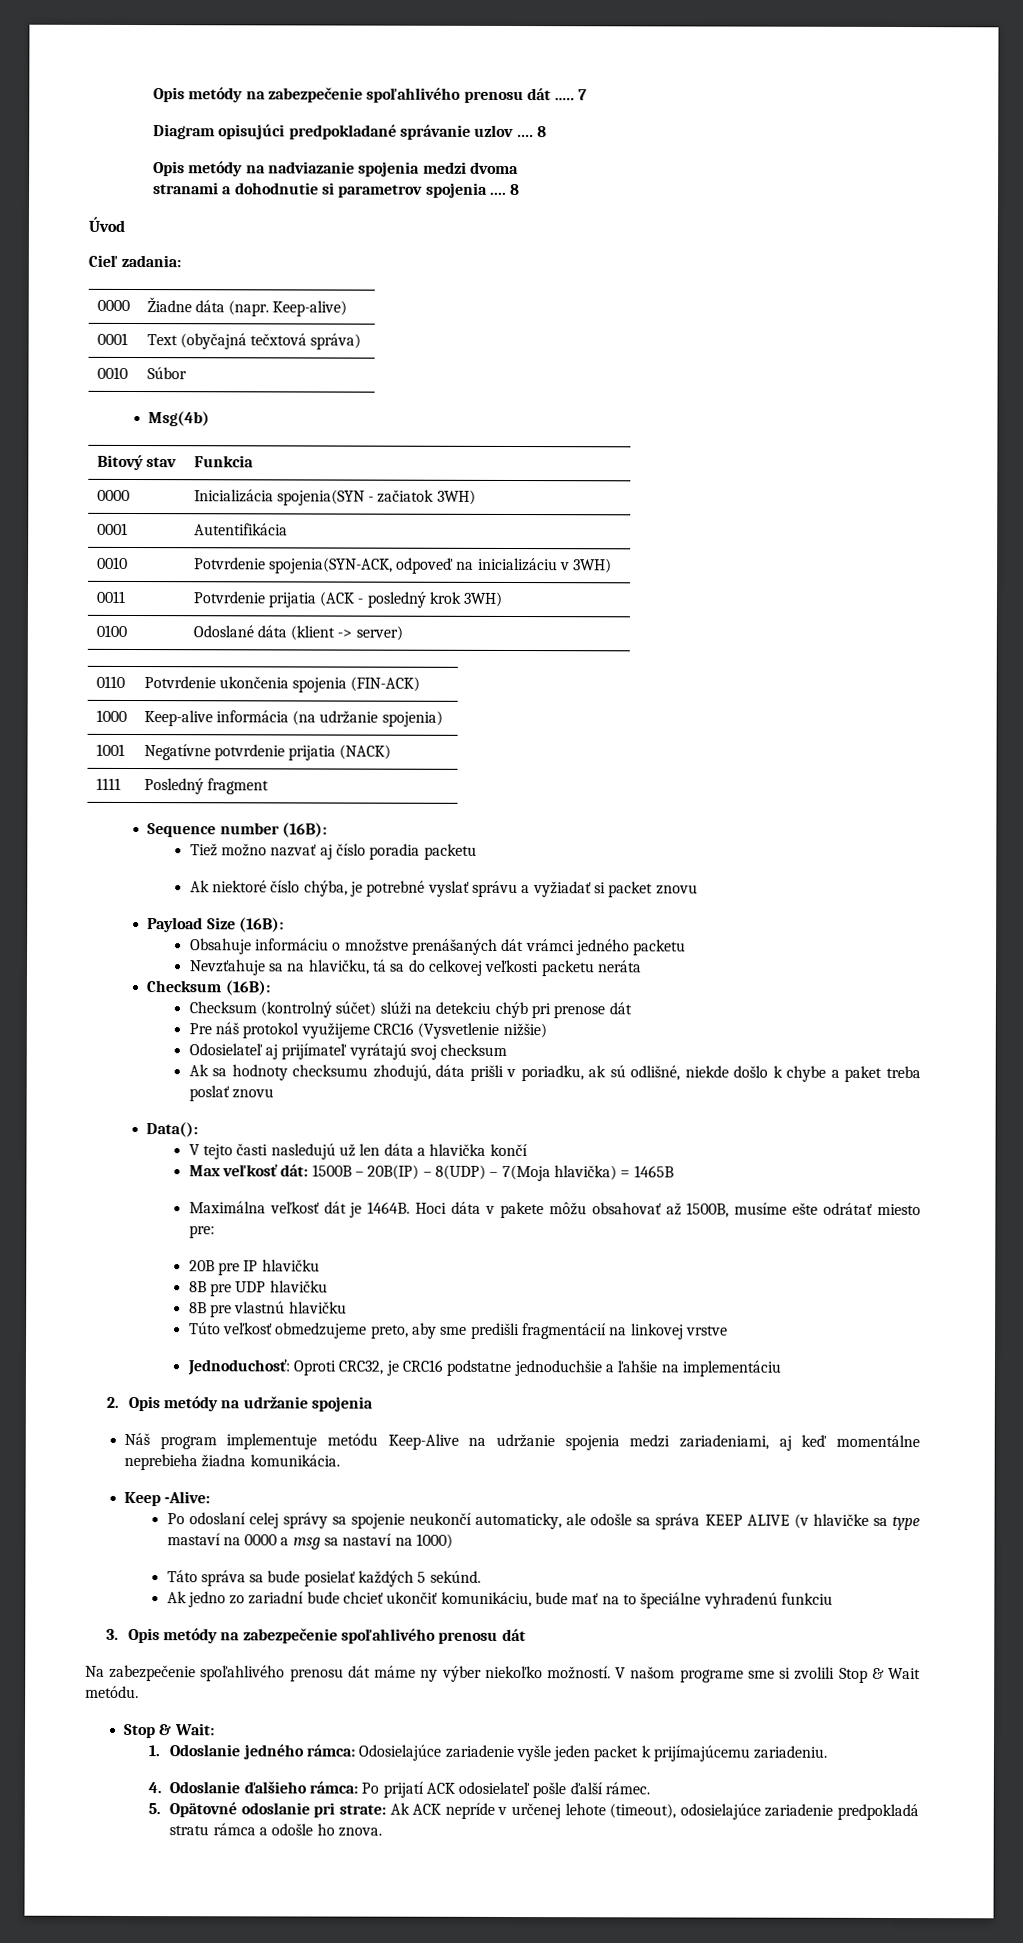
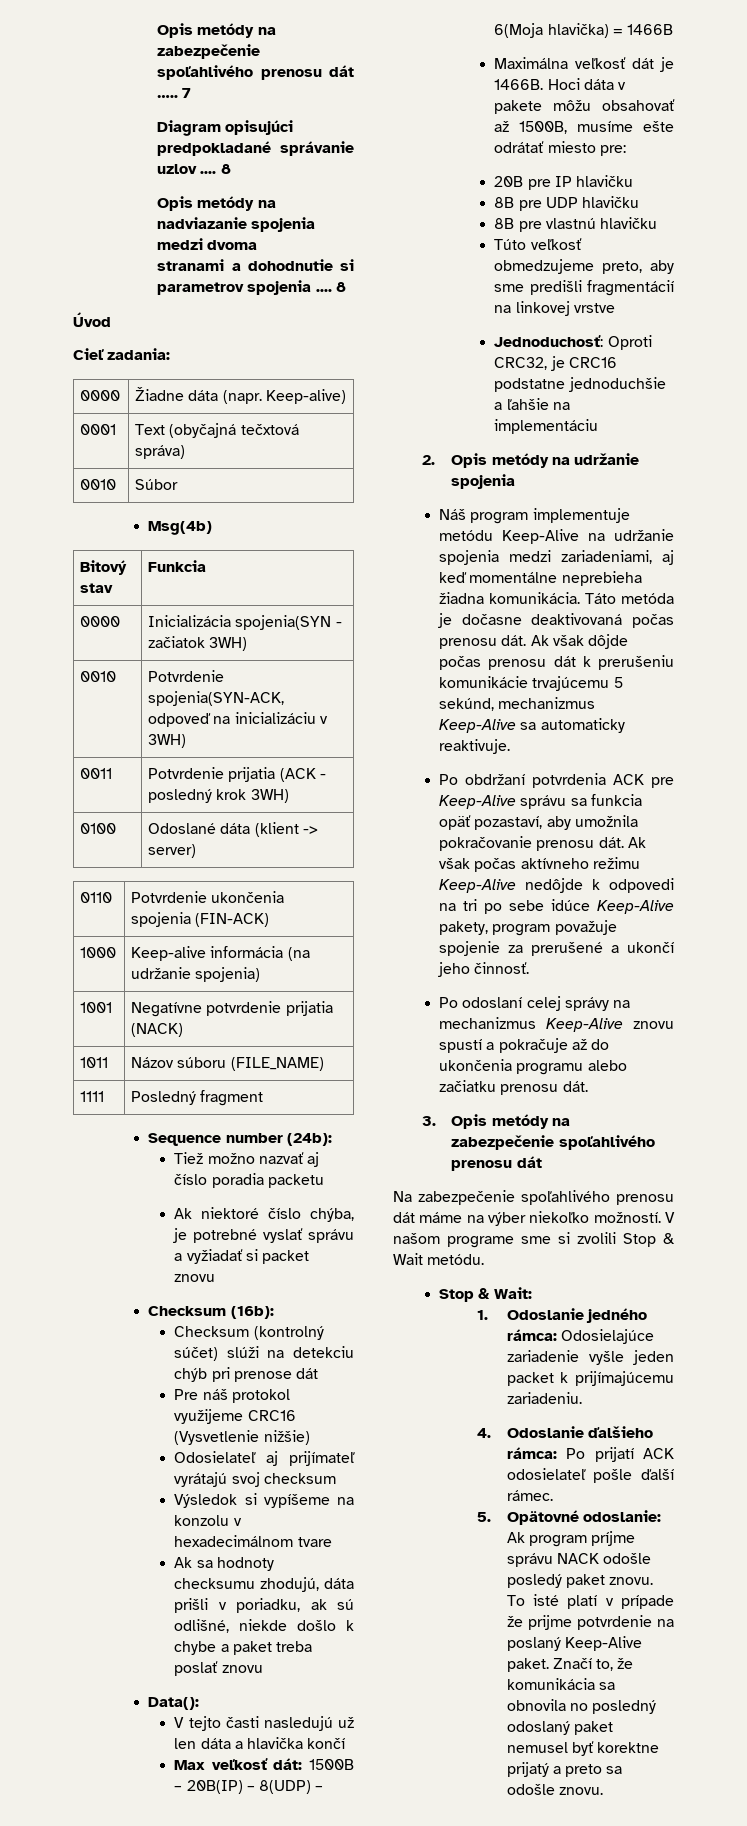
[96,522,128,535] [193,523,288,536] // 0001 | Autentifikácia -> (248, 644) none
(392, 752) none -> [80,1057,109,1068] [131,1057,324,1071] // 1011 | Názov súboru (FILE_NAME)
[281,822,327,838] (16B): -> [286,1133,332,1146] (24b):
[147,917,284,933] [189,938,687,956] [188,959,643,977] [146,980,270,996] // Payload Size (16B): // Obsahuje informáciu o množstve prenášaných dát vrámci jedného packetu // Nevzťahuje sa na hlavičku, tá sa do celkovej veľkosti packetu neráta // Checksum (16B): -> [148,1306,274,1319] // Checksum (16b):
(508, 1049) none -> [174,1493,354,1508] [174,1515,242,1526] [174,1535,332,1547] // Výsledok si vypíšeme na konzolu v hexadecimálnom tvare
[501,1164,551,1182] 7(Moja -> [494,23,544,38] 6(Moja
[633,1165,674,1178] 1465B -> [626,24,673,35] 1466B
[367,1201,411,1214] 1464B. -> [494,79,544,90] 1466B.
[123,1491,211,1507] [166,1512,920,1531] [166,1533,454,1550] [166,1570,481,1587] [166,1591,834,1609] // Keep -Alive: // Po odoslaní celej správy sa spojenie neukončí automaticky, ale odošle sa správa KEEP ALIVE (v hlavičke sa type mastaví na 0000 a msg sa nastaví na 1000) // Táto správa sa bude posielať každých 5 sekúnd. // Ak jedno zo zariadní bude chcieť ukončiť komunikáciu, bude mať na to špeciálne vyhradenú funkciu -> [585,593,674,604] [438,613,674,628] [439,634,628,649] [439,655,674,670] [439,676,623,691] [439,697,596,711] [439,718,625,733] [439,739,511,754] [439,773,674,788] [439,794,642,809] [439,815,638,830] [439,836,646,851] [439,857,640,872] [439,878,674,893] [439,899,674,914] [439,920,617,936] [439,941,674,956] [438,962,530,977] [439,996,630,1011] [439,1017,674,1032] [439,1038,609,1053] [439,1059,627,1075] [439,1080,588,1095] Táto metóda je dočasne deaktivovaná počas prenosu dát. Ak však dôjde počas prenosu dát k prerušeniu komunikácie trvajúcemu 5 sekúnd, mechanizmus Keep-Alive sa automaticky reaktivuje. // Po obdržaní potvrdenia ACK pre Keep-Alive správu sa funkcia opäť pozastaví, aby umožnila pokračovanie prenosu dát. Ak však počas aktívneho režimu Keep-Alive nedôjde k odpovedi na tri po sebe idúce Keep-Alive pakety, program považuje spojenie za prerušené a ukončí jeho činnosť. // Po odoslaní celej správy na mechanizmus Keep-Alive znovu spustí a pokračuje až do ukončenia programu alebo začiatku prenosu dát.
[420,1669,439,1682] ny -> [466,1215,484,1223] na
[240,1802,920,1821] [169,1823,382,1837] odoslanie pri strate: Ak ACK nepríde v určenej lehote (timeout), odosielajúce zariadenie predpokladá stratu rámca a odošle ho znova. -> [582,1510,661,1522] [506,1531,635,1547] [506,1553,651,1567] [506,1574,653,1588] [506,1594,674,1609] [506,1615,674,1630] [506,1636,642,1651] [506,1658,634,1672] [506,1678,615,1690] [506,1699,656,1714] [506,1721,613,1735] [506,1741,659,1756] [506,1762,623,1777] [506,1784,603,1795] odoslanie: Ak program príjme správu NACK odošle posledý paket znovu. To isté platí v prípade že prijme potvrdenie na poslaný Keep-Alive paket. Značí to, že komunikácia sa obnovila no posledný odoslaný paket nemusel byť korektne prijatý a preto sa odošle znovu.

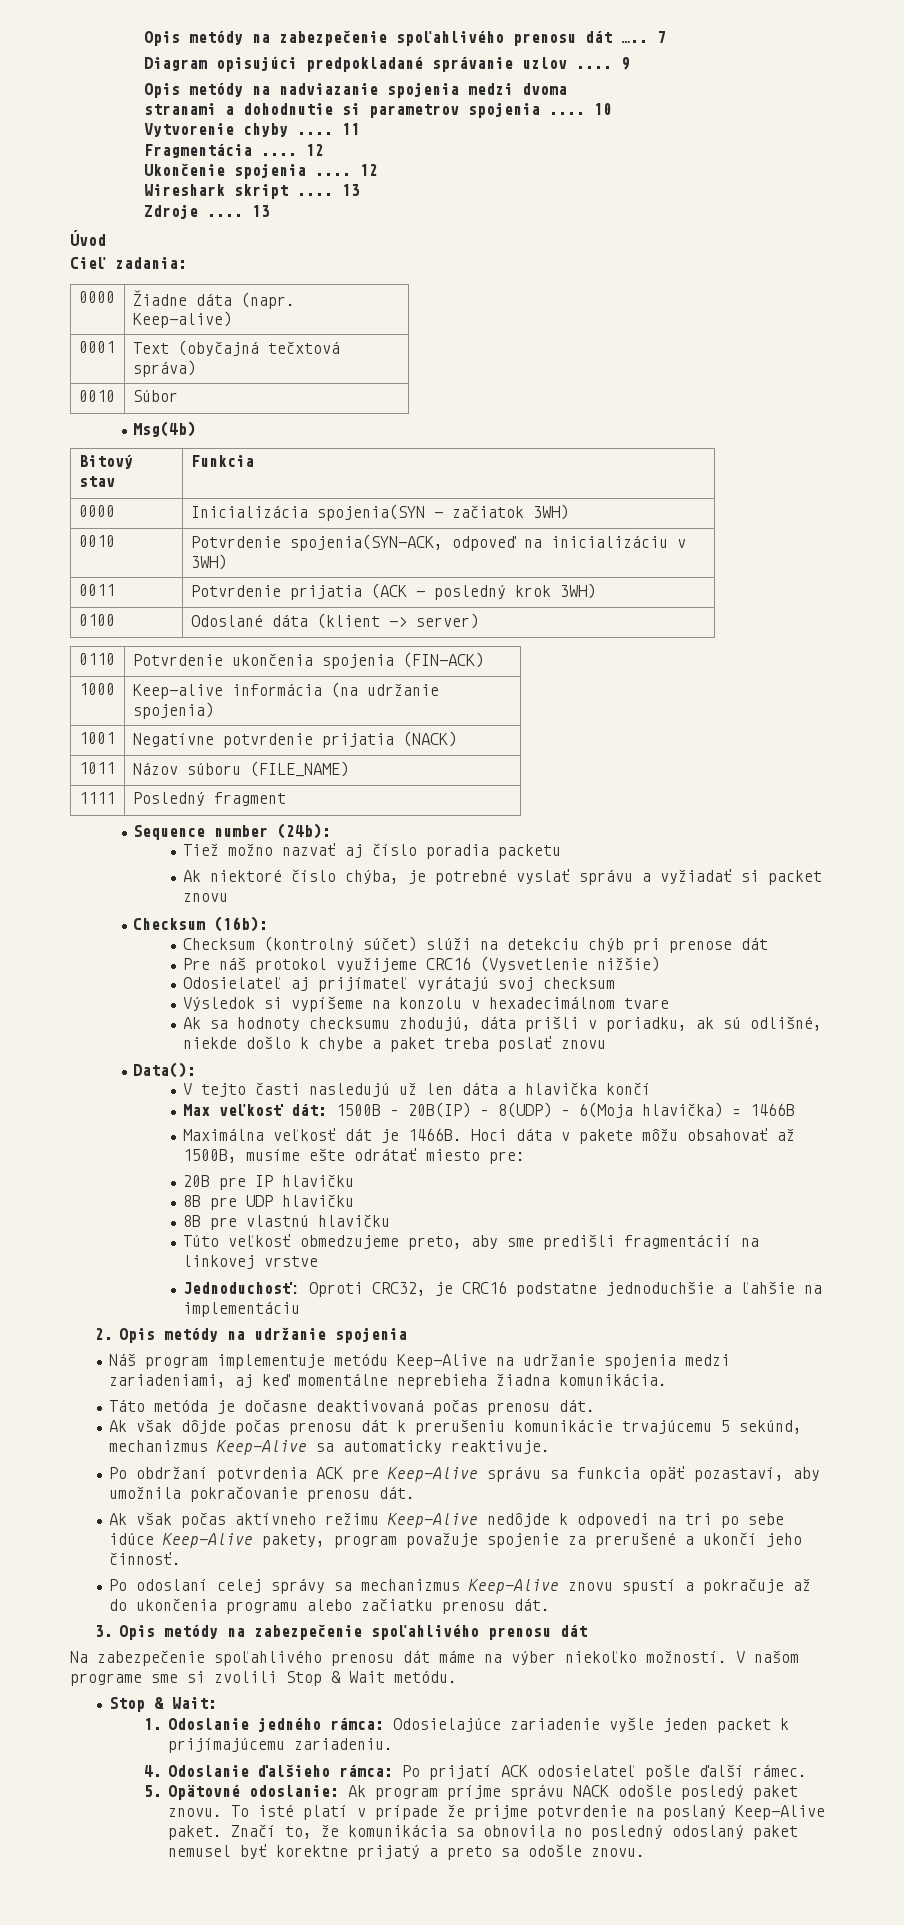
[220,164,231,174] 8 -> [620,57,630,70] 9
[335,282,346,292] 8 -> [593,103,612,115] [143,123,360,137] [143,143,324,158] [143,163,378,179] [143,184,360,199] [143,204,270,219] 10 // Vytvorenie chyby .... 11 // Fragmentácia .... 12 // Ukončenie spojenia .... 12 // Wireshark skript .... 13 // Zdroje .... 13
(581, 598) none -> (667, 1379) //
(527, 640) none -> (595, 1405) //
(624, 842) none -> (415, 1492) //
[612,1000,630,1008] na -> [333,1582,352,1591] sa

